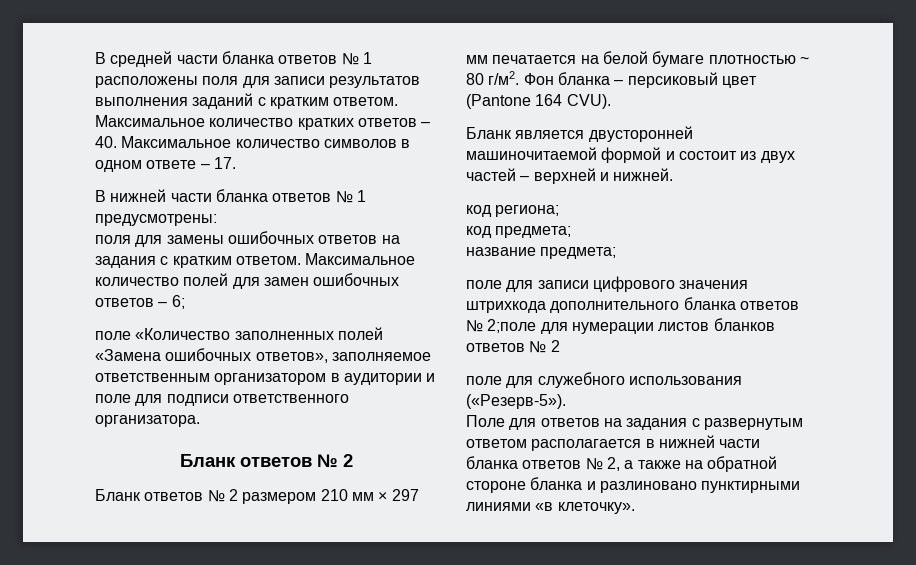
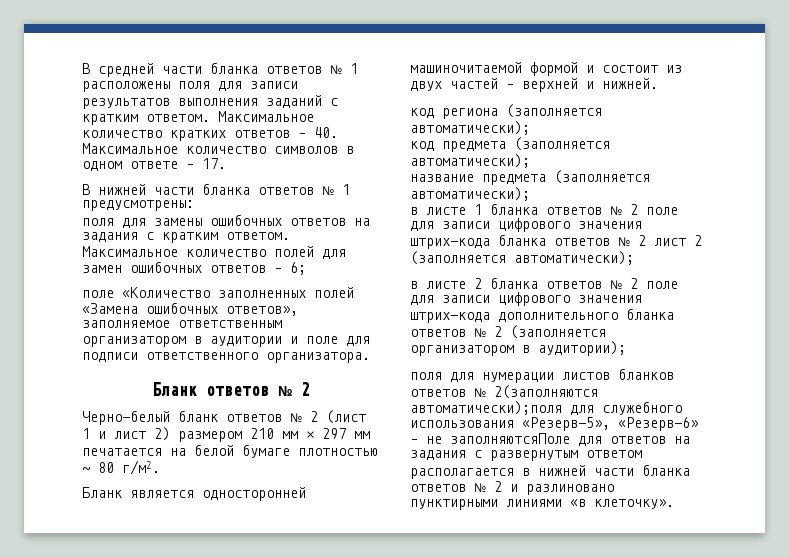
[95,489,238,502] Бланк ответов № 2 -> [82,410,366,425] [82,427,170,441] Черно-белый бланк ответов № 2 (лист 1 и лист 2)
[523,72,757,88] [466,94,611,109] Фон бланка – персиковый цвет (Pantone 164 CVU). -> (160, 467) none
[588,126,693,142] двусторонней -> [202,487,306,501] односторонней
[495,205,560,217] [466,226,572,238] [466,247,617,259] [466,276,749,292] [466,297,799,313] [466,319,537,333] региона; // код предмета; // название предмета; // поле для записи цифрового значения штрихкода дополнительного бланка ответов № 2;поле -> [442,104,602,119] [410,121,530,135] [410,137,610,152] [410,154,530,168] [410,170,650,185] [410,187,530,201] [410,203,678,215] [410,218,642,232] [410,234,702,249] [410,251,634,265] [410,277,678,289] [410,292,642,306] [410,308,674,323] [410,325,606,339] [410,341,626,356] [410,372,442,380] региона (заполняется автоматически); // код предмета (заполняется автоматически); // название предмета (заполняется автоматически); // в листе 1 бланка ответов № 2 поле для записи цифрового значения штрих-кода бланка ответов № 2 лист 2 (заполняется автоматически); // в листе 2 бланка ответов № 2 поле для записи цифрового значения штрих-кода дополнительного бланка ответов № 2 (заполняется организатором в аудитории); // поля
[550,340,560,352] [466,376,502,385] 2 // поле -> [494,385,598,399] [410,401,562,415] 2(заполняются автоматически);поля
[466,394,566,409] [466,415,505,427] («Резерв-5»). // Поле -> [522,417,698,431] [410,433,570,444] «Резерв-5», «Резерв-6» – не заполняютсяПоле
[606,456,778,472] [466,477,583,493] 2, а также на обратной стороне бланка -> [494,481,502,492] 2

